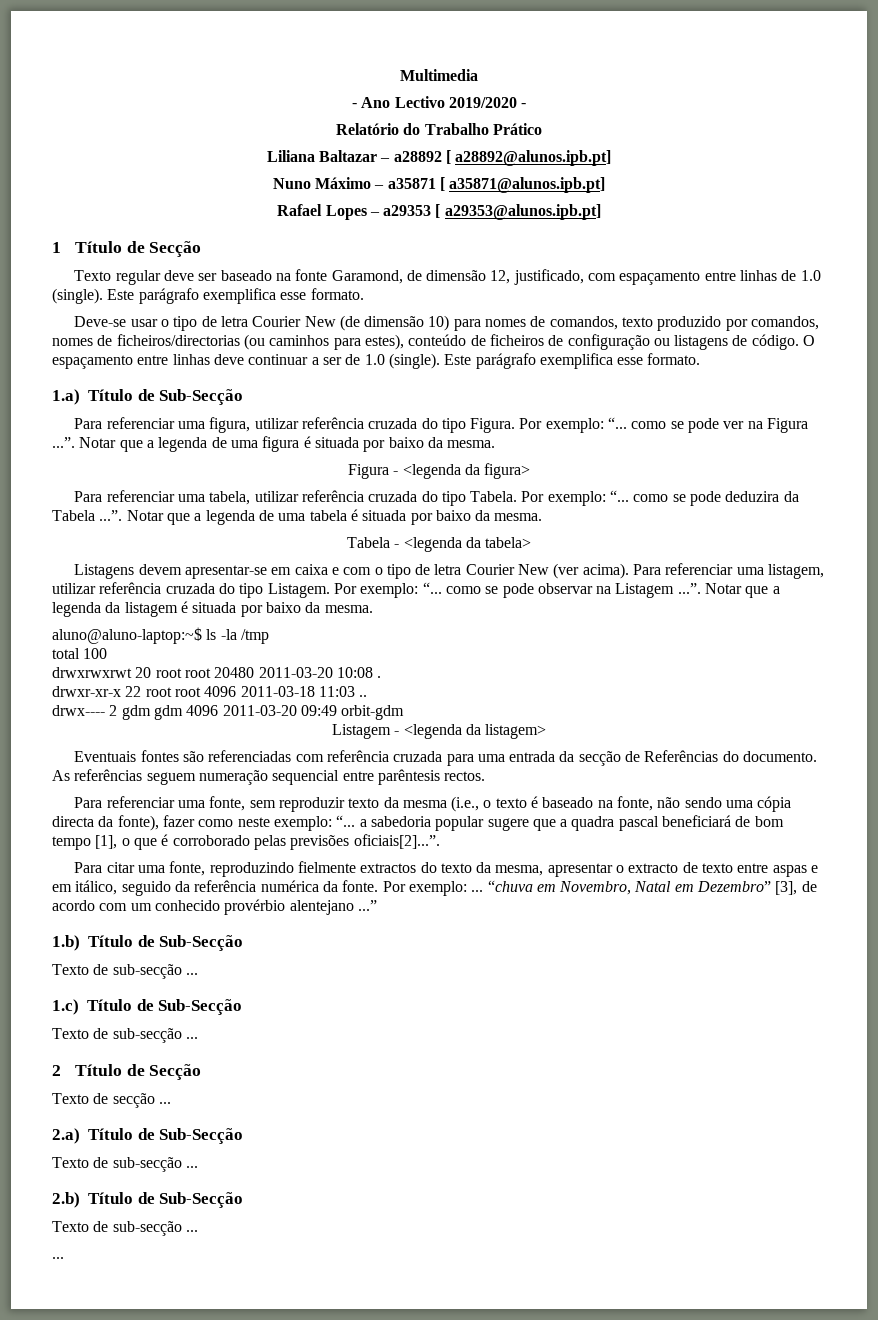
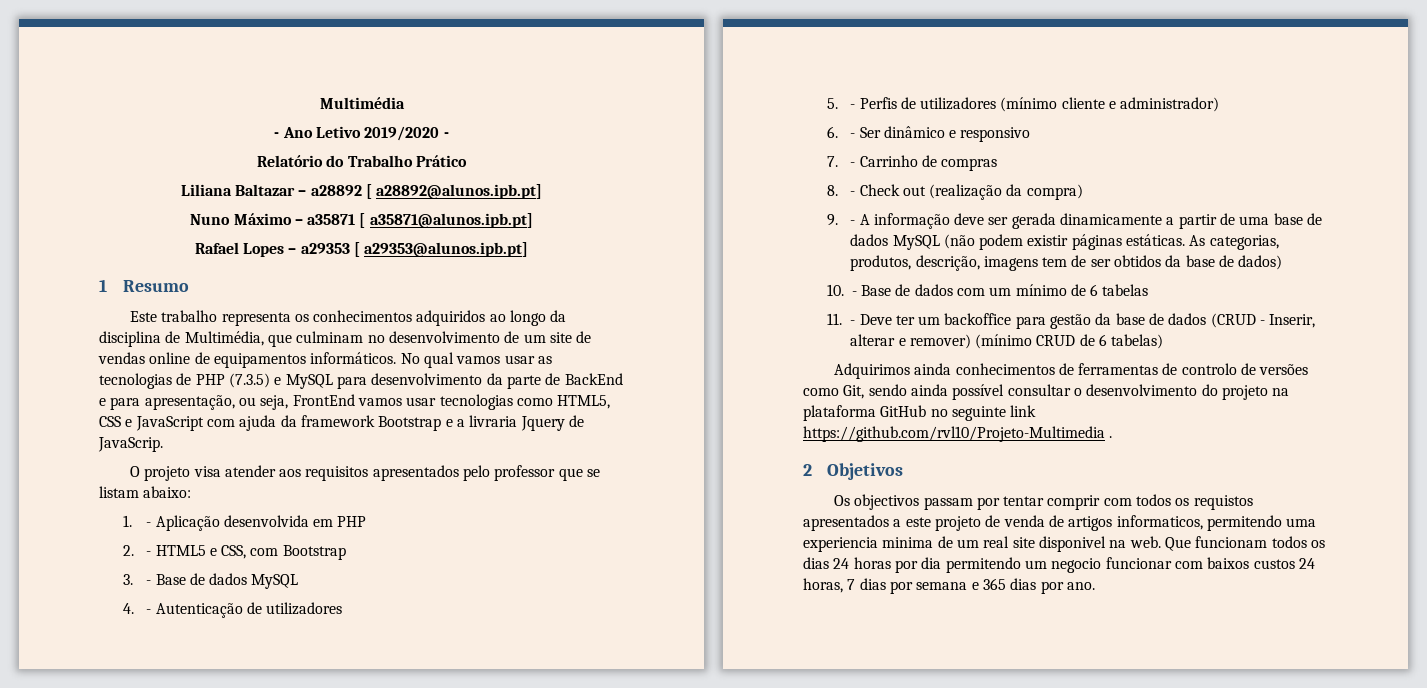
[400,69,478,81] Multimedia -> [319,97,405,109] Multimédia
[394,96,445,108] Lectivo -> [316,126,361,138] Letivo
[74,241,202,257] [74,269,821,285] [52,288,364,304] [74,315,820,331] [52,334,816,350] [52,353,701,369] [52,389,244,405] [74,417,809,433] [52,436,496,452] [347,463,531,479] [74,490,799,506] [52,509,543,525] [346,537,532,552] [74,563,825,579] [52,582,780,598] [52,601,373,617] [52,627,269,644] [52,648,108,659] [52,667,382,678] [52,686,368,697] [52,705,405,720] [331,724,547,739] [74,750,818,766] [52,769,486,785] [74,796,792,812] [52,815,784,831] [52,834,440,850] [74,861,819,877] [52,880,817,896] [52,899,377,915] [52,935,244,951] [52,964,198,979] [52,999,243,1015] [52,1028,198,1043] [52,1064,202,1080] [52,1093,171,1108] [52,1128,244,1144] [52,1157,198,1172] [52,1192,244,1208] [52,1221,198,1236] [52,1257,64,1259] Título de Secção // Texto regular deve ser baseado na fonte Garamond, de dimensão 12, justificado, com espaçamento entre linhas de 1.0 (single). Este parágrafo exemplifica esse formato. // Deve-se usar o tipo de letra Courier New (de dimensão 10) para nomes de comandos, texto produzido por comandos, nomes de ficheiros/directorias (ou caminhos para estes), conteúdo de ficheiros de configuração ou listagens de código. O espaçamento entre linhas deve continuar a ser de 1.0 (single). Este parágrafo exemplifica esse formato. // 1.a) Título de Sub-Secção // Para referenciar uma figura, utilizar referência cruzada do tipo Figura. Por exemplo: “... como se pode ver na Figura ...”. Notar que a legenda de uma figura é situada por baixo da mesma. // Figura - <legenda da figura> // Para referenciar uma tabela, utilizar referência cruzada do tipo Tabela. Por exemplo: “... como se pode deduzira da Tabela ...”. Notar que a legenda de uma tabela é situada por baixo da mesma. // Tabela - <legenda da tabela> // Listagens devem apresentar-se em caixa e com o tipo de letra Courier New (ver acima). Para referenciar uma listagem, utilizar referência cruzada do tipo Listagem. Por exemplo: “... como se pode observar na Listagem ...”. Notar que a legenda da listagem é situada por baixo da mesma. // aluno@aluno-laptop:~$ ls -la /tmp // total 100 // drwxrwxrwt 20 root root 20480 2011-03-20 10:08 . // drwxr-xr-x 22 root root 4096 2011-03-18 11:03 .. // drwx---- 2 gdm gdm 4096 2011-03-20 09:49 orbit-gdm // Listagem - <legenda da listagem> // Eventuais fontes são referenciadas com referência cruzada para uma entrada da secção de Referências do documento. As referências seguem numeração sequencial entre parêntesis rectos. // Para referenciar uma fonte, sem reproduzir texto da mesma (i.e., o texto é baseado na fonte, não sendo uma cópia directa da fonte), fazer como neste exemplo: “... a sabedoria popular sugere que a quadra pascal beneficiará de bom tempo [1], o que é corroborado pelas previsões oficiais[2]...”. // Para citar uma fonte, reproduzindo fielmente extractos do texto da mesma, apresentar o extracto de texto entre aspas e em itálico, seguido da referência numérica da fonte. Por exemplo: ... “chuva em Novembro, Natal em Dezembro” [3], de acordo com um conhecido provérbio alentejano ...” // 1.b) Título de Sub-Secção // Texto de sub-secção ... // 1.c) Título de Sub-Secção // Texto de sub-secção ... // 2 Título de Secção // Texto de secção ... // 2.a) Título de Sub-Secção // Texto de sub-secção ... // 2.b) Título de Sub-Secção // Texto de sub-secção ... // ... -> [122,280,189,292] [129,310,567,326] [99,331,592,347] [98,352,552,368] [99,373,623,389] [99,394,611,410] [99,415,584,431] [98,437,163,452] [129,465,601,481] [99,486,192,498] [122,515,367,531] [122,545,346,560] [122,573,299,589] [122,602,343,618] [826,97,1220,112] [826,126,1031,142] [826,155,998,171] [826,184,1083,200] [826,213,1323,229] [850,234,1279,250] [850,255,1283,271] [826,284,1149,296] [826,313,1316,329] [850,334,1164,349] [833,363,1309,379] [803,384,1290,400] [803,405,1037,421] [803,426,1113,442] [803,463,903,480] [833,494,1253,510] [803,515,1317,531] [803,536,1325,552] [803,557,1315,573] [803,578,1095,594] Resumo // Este trabalho representa os conhecimentos adquiridos ao longo da disciplina de Multimédia, que culminam no desenvolvimento de um site de vendas online de equipamentos informáticos. No qual vamos usar as tecnologias de PHP (7.3.5) e MySQL para desenvolvimento da parte de BackEnd e para apresentação, ou seja, FrontEnd vamos usar tecnologias como HTML5, CSS e JavaScript com ajuda da framework Bootstrap e a livraria Jquery de JavaScrip. // O projeto visa atender aos requisitos apresentados pelo professor que se listam abaixo: // 1. - Aplicação desenvolvida em PHP // 2. - HTML5 e CSS, com Bootstrap // 3. - Base de dados MySQL // 4. - Autenticação de utilizadores // 5. - Perfis de utilizadores (mínimo cliente e administrador) // 6. - Ser dinâmico e responsivo // 7. - Carrinho de compras // 8. - Check out (realização da compra) // 9. - A informação deve ser gerada dinamicamente a partir de uma base de dados MySQL (não podem existir páginas estáticas. As categorias, produtos, descrição, imagens tem de ser obtidos da base de dados) // 10. - Base de dados com um mínimo de 6 tabelas // 11. - Deve ter um backoffice para gestão da base de dados (CRUD - Inserir, alterar e remover) (mínimo CRUD de 6 tabelas) // Adquirimos ainda conhecimentos de ferramentas de controlo de versões como Git, sendo ainda possível consultar o desenvolvimento do projeto na plataforma GitHub no seguinte link https://github.com/rvl10/Projeto-Multimedia . // 2 Objetivos // Os objectivos passam por tentar comprir com todos os requistos apresentados a este projeto de venda de artigos informaticos, permitendo uma experiencia minima de um real site disponivel na web. Que funcionam todos os dias 24 horas por dia permitendo um negocio funcionar com baixos custos 24 horas, 7 dias por semana e 365 dias por ano.

